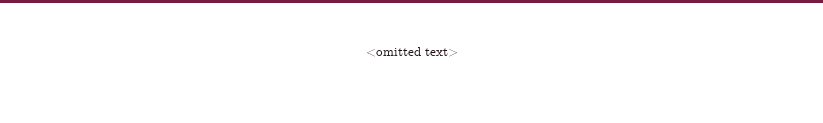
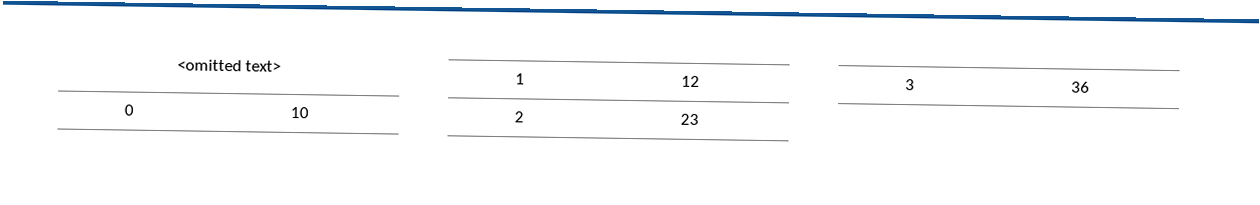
(458, 52) none -> [124,104,134,116] [289,106,309,119] [515,73,525,85] [680,75,700,88] [514,111,524,123] [679,113,699,126] [905,79,915,91] [1070,81,1090,93] // 0 | 10 // 1 | 12 // 2 | 23 // 3 | 36

